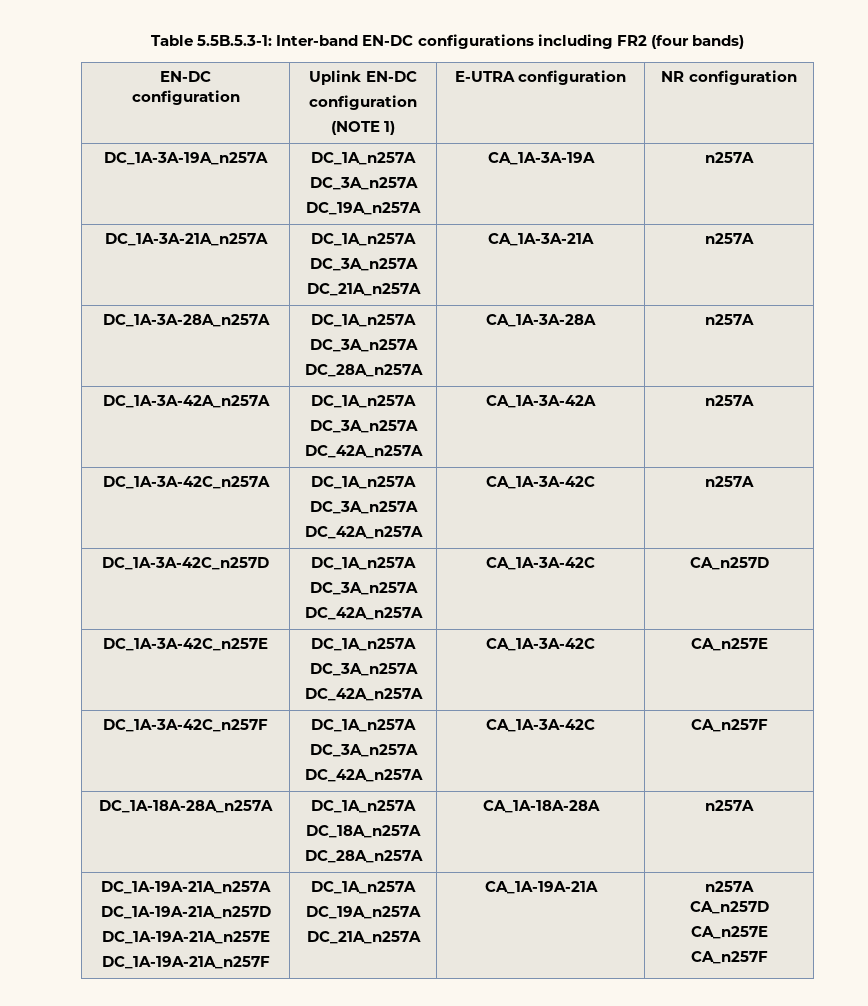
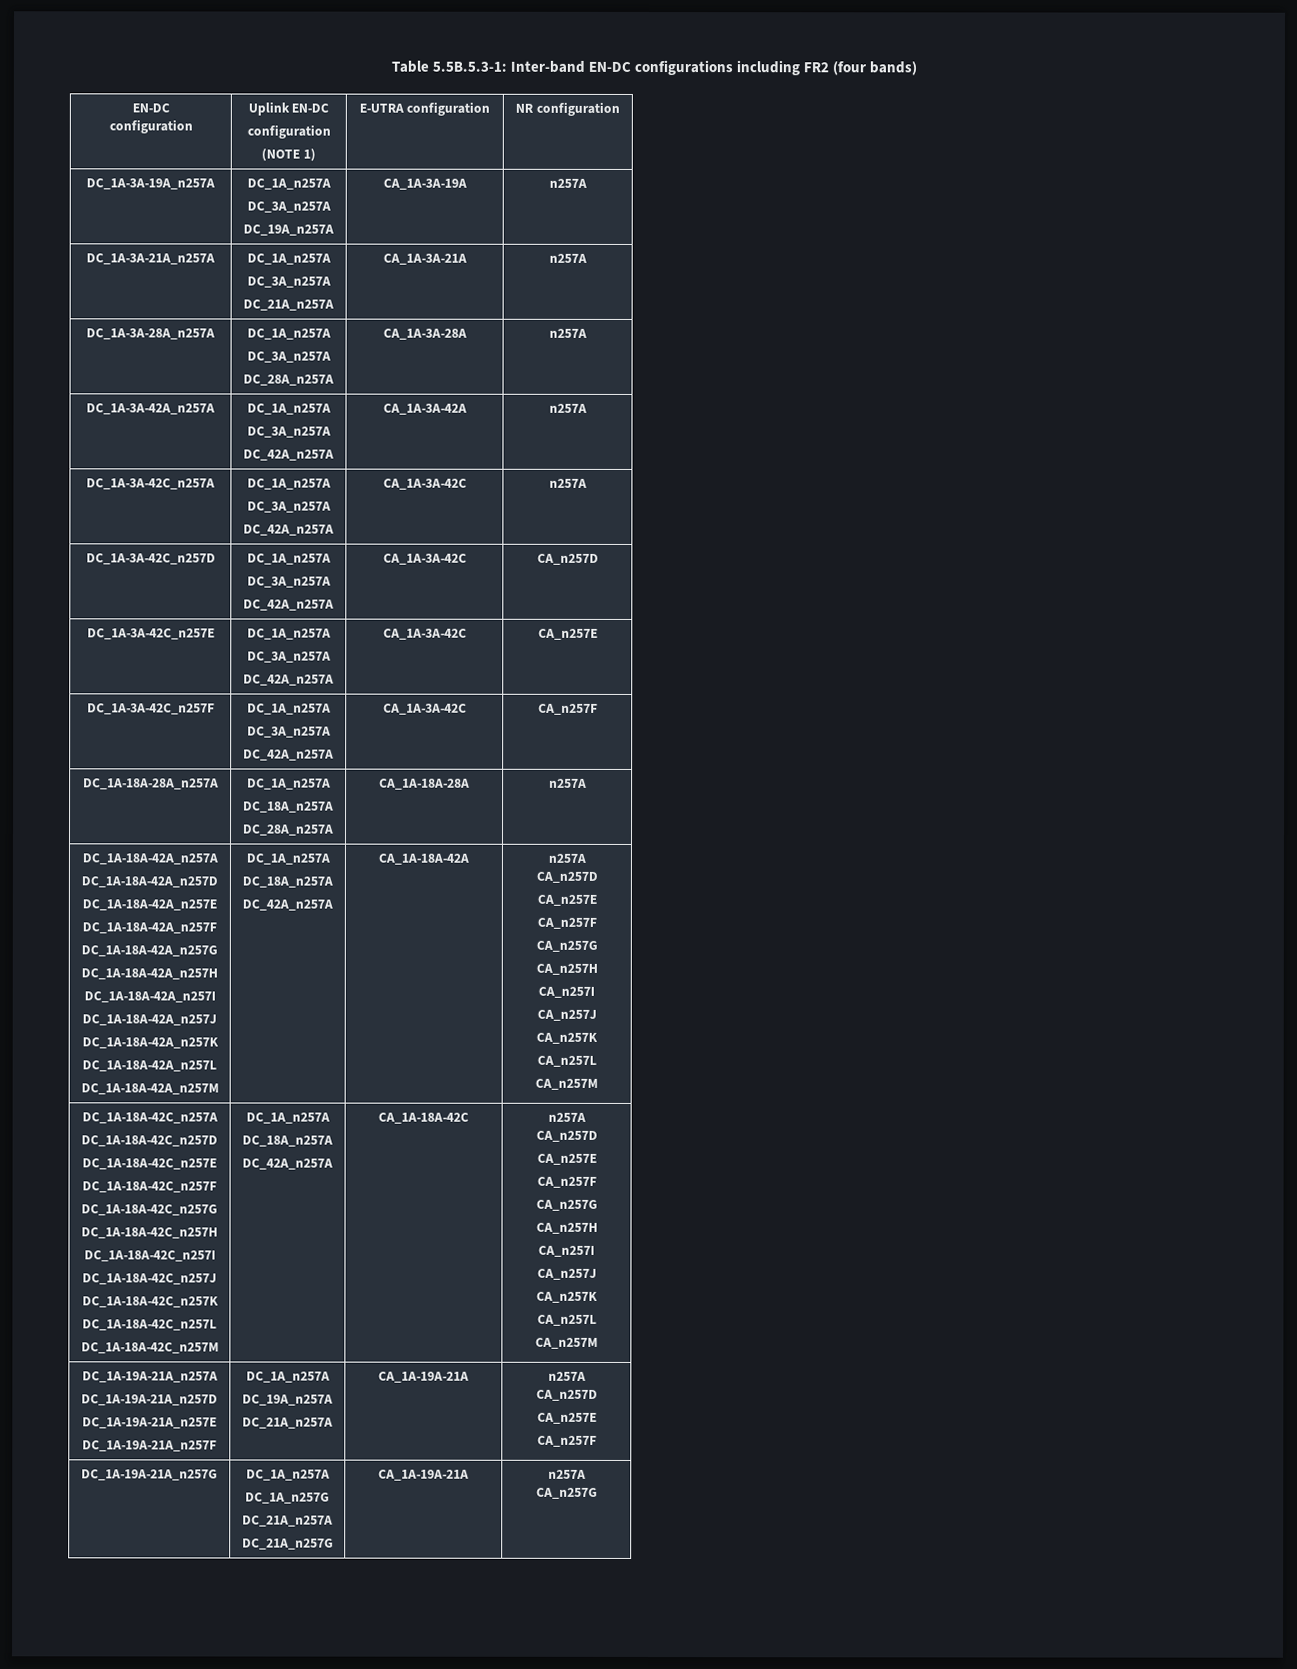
(754, 805) none -> [81,853,218,865] [81,876,218,888] [82,899,217,911] [82,922,217,934] [81,945,218,957] [81,968,218,980] [83,991,216,1003] [82,1014,217,1026] [81,1037,219,1049] [82,1060,217,1072] [80,1083,219,1095] [245,853,330,865] [242,876,333,888] [242,899,333,911] [378,853,469,865] [547,853,586,863] [535,871,598,883] [536,894,597,906] [536,917,597,929] [535,940,598,952] [535,963,598,975] [538,986,595,998] [536,1009,597,1021] [536,1032,598,1044] [536,1055,597,1067] [535,1078,598,1090] [81,1112,218,1124] [81,1135,218,1147] [82,1158,217,1170] [82,1181,217,1193] [81,1204,218,1216] [81,1227,218,1239] [83,1250,216,1262] [82,1273,217,1285] [81,1296,219,1308] [82,1319,217,1331] [80,1342,219,1354] [245,1112,330,1124] [242,1135,333,1147] [242,1158,333,1170] [378,1112,469,1124] [547,1112,586,1122] [535,1130,598,1142] [536,1153,597,1165] [536,1176,597,1188] [535,1199,598,1211] [535,1222,598,1234] [538,1245,595,1257] [536,1268,597,1280] [536,1291,598,1303] [536,1314,597,1326] [535,1337,598,1349] // DC_1A-18A-42A_n257A // DC_1A-18A-42A_n257D // DC_1A-18A-42A_n257E // DC_1A-18A-42A_n257F // DC_1A-18A-42A_n257G // DC_1A-18A-42A_n257H // DC_1A-18A-42A_n257I // DC_1A-18A-42A_n257J // DC_1A-18A-42A_n257K // DC_1A-18A-42A_n257L // DC_1A-18A-42A_n257M | DC_1A_n257A // DC_18A_n257A // DC_42A_n257A | CA_1A-18A-42A | n257A // CA_n257D // CA_n257E // CA_n257F // CA_n257G // CA_n257H // CA_n257I // CA_n257J // CA_n257K // CA_n257L // CA_n257M // DC_1A-18A-42C_n257A // DC_1A-18A-42C_n257D // DC_1A-18A-42C_n257E // DC_1A-18A-42C_n257F // DC_1A-18A-42C_n257G // DC_1A-18A-42C_n257H // DC_1A-18A-42C_n257I // DC_1A-18A-42C_n257J // DC_1A-18A-42C_n257K // DC_1A-18A-42C_n257L // DC_1A-18A-42C_n257M | DC_1A_n257A // DC_18A_n257A // DC_42A_n257A | CA_1A-18A-42C | n257A // CA_n257D // CA_n257E // CA_n257F // CA_n257G // CA_n257H // CA_n257I // CA_n257J // CA_n257K // CA_n257L // CA_n257M
(768, 957) none -> [81,1469,218,1481] [245,1469,330,1481] [245,1492,330,1504] [242,1515,333,1527] [241,1538,334,1550] [378,1469,469,1481] [547,1469,586,1479] [535,1487,598,1499] // DC_1A-19A-21A_n257G | DC_1A_n257A // DC_1A_n257G // DC_21A_n257A // DC_21A_n257G | CA_1A-19A-21A | n257A // CA_n257G

